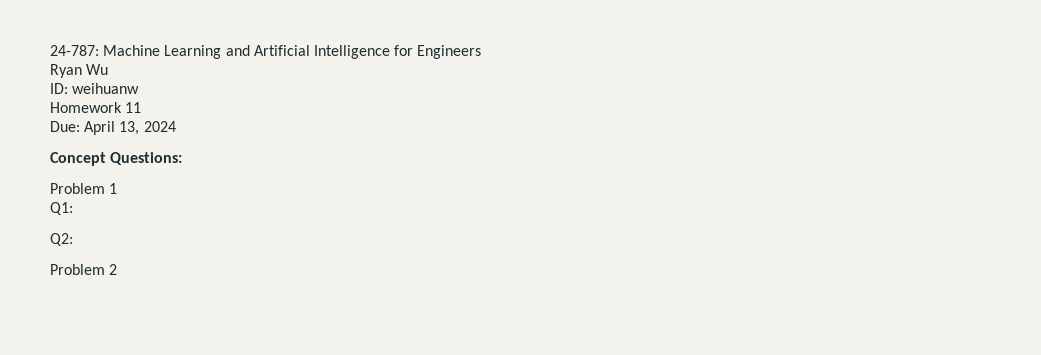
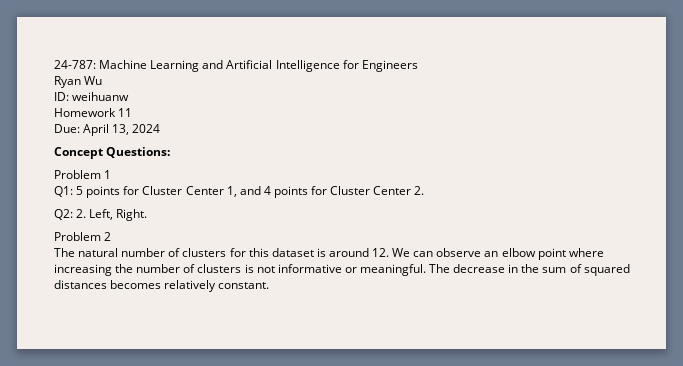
[50,233,73,246] [50,264,118,275] // Q2: // Problem 2 -> [76,186,425,198] [54,209,148,221] [54,232,112,241] [54,248,604,260] [54,264,630,276] [54,280,270,292] 5 points for Cluster Center 1, and 4 points for Cluster Center 2. // Q2: 2. Left, Right. // Problem 2 // The natural number of clusters for this dataset is around 12. We can observe an elbow point where increasing the number of clusters is not informative or meaningful. The decrease in the sum of squared distances becomes relatively constant.

